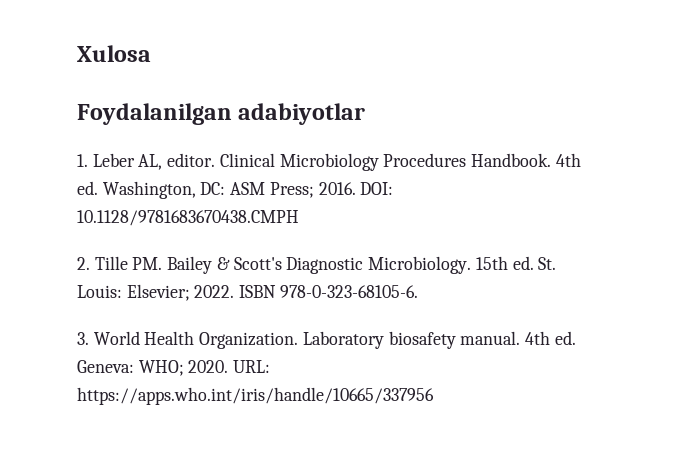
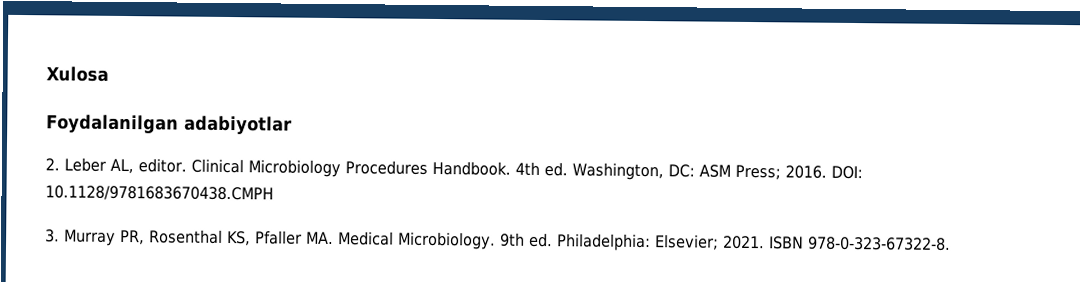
[77,154,88,167] 1. -> [45,158,60,171] 2.
[77,256,557,274] [77,284,418,301] [77,331,576,349] [77,360,271,376] [77,387,434,405] 2. Tille PM. Bailey & Scott's Diagnostic Microbiology. 15th ed. St. Louis: Elsevier; 2022. ISBN 978-0-323-68105-6. // 3. World Health Organization. Laboratory biosafety manual. 4th ed. Geneva: WHO; 2020. URL: https://apps.who.int/iris/handle/10665/337956 -> [45,229,951,252] 3. Murray PR, Rosenthal KS, Pfaller MA. Medical Microbiology. 9th ed. Philadelphia: Elsevier; 2021. ISBN 978-0-323-67322-8.

